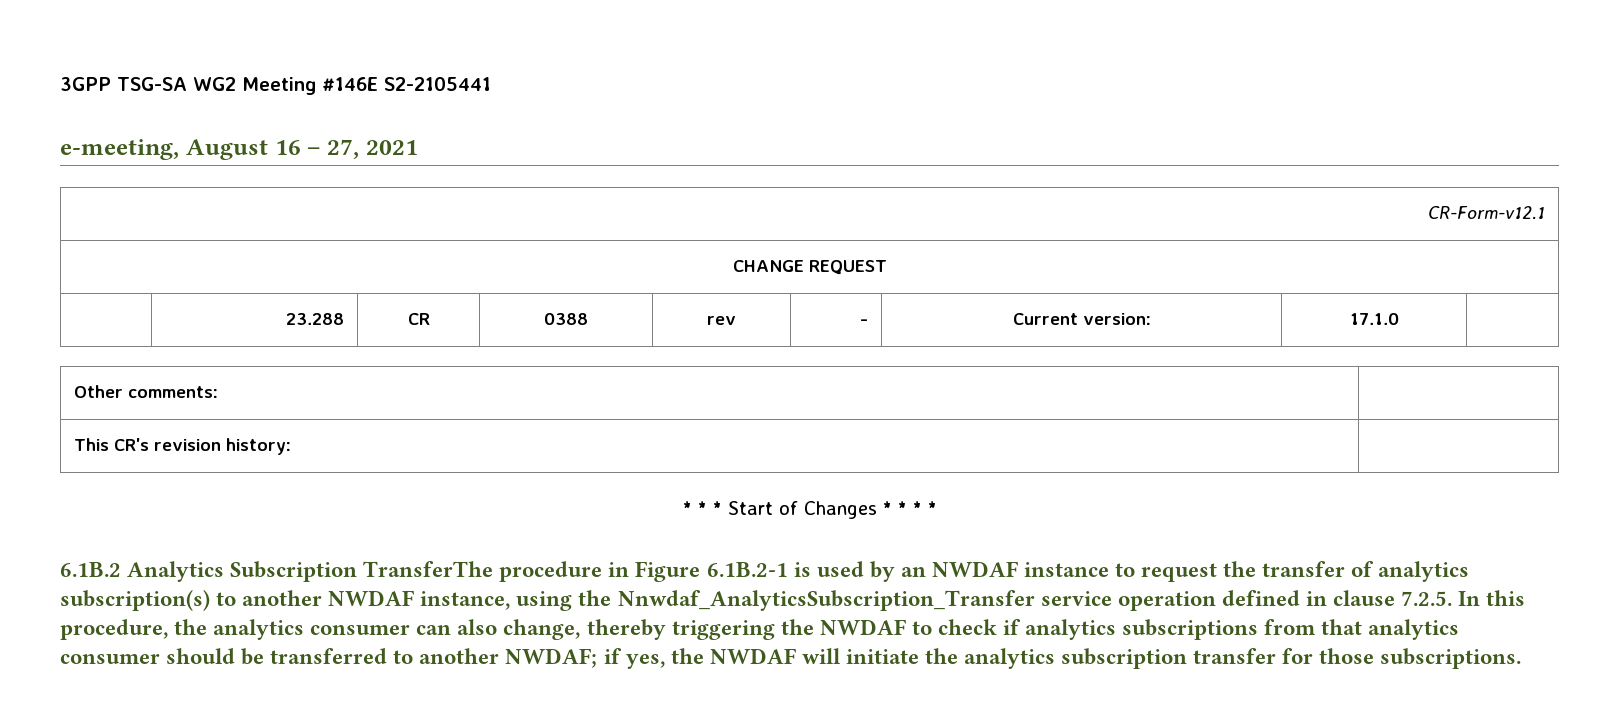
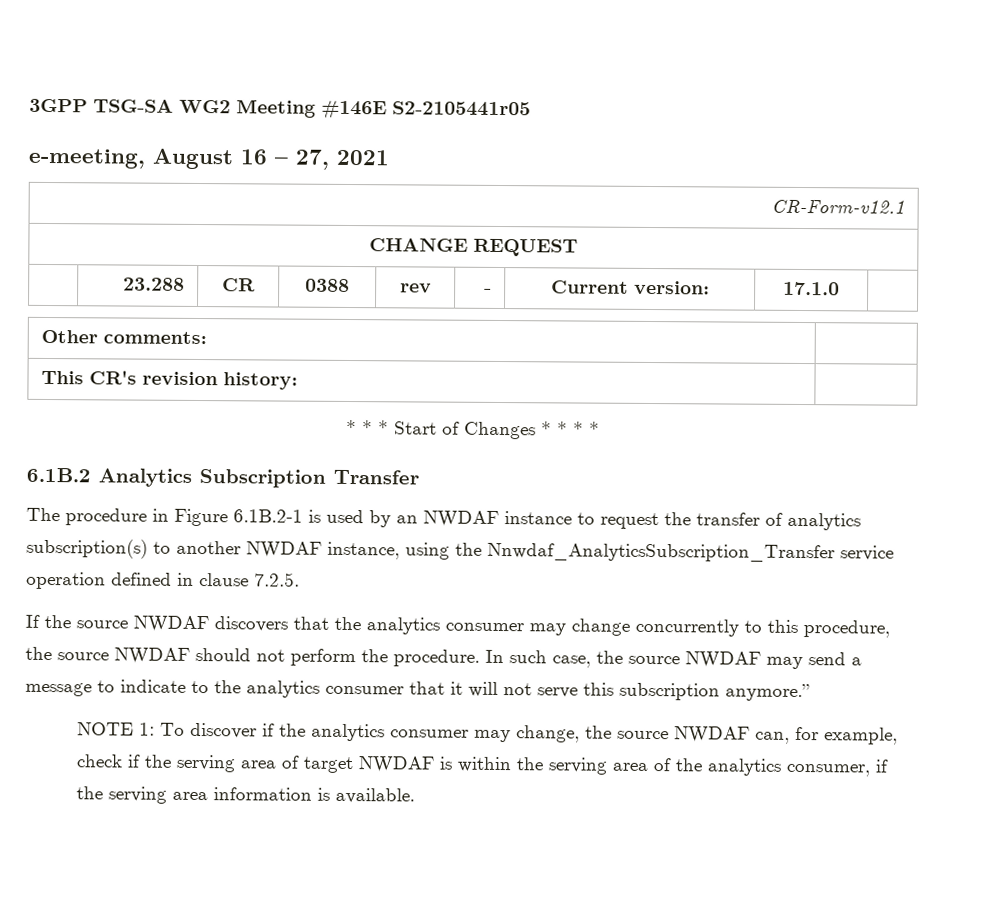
[384,77,491,91] S2-2105441 -> [392,101,531,117] S2-2105441r05
[363,561,494,577] TransferThe -> [333,469,419,485] [26,507,60,522] Transfer // The
[1458,590,1526,606] [60,619,1460,640] [60,648,1522,669] In this procedure, the analytics consumer can also change, thereby triggering the NWDAF to check if analytics subscriptions from that analytics consumer should be transferred to another NWDAF; if yes, the NWDAF will initiate the analytics subscription transfer for those subscriptions. -> [25,614,890,638] [25,646,862,670] [25,679,810,702] [76,722,898,745] [75,754,888,777] [75,786,415,804] // If the source NWDAF discovers that the analytics consumer may change concurrently to this procedure, the source NWDAF should not perform the procedure. In such case, the source NWDAF may send a message to indicate to the analytics consumer that it will not serve this subscription anymore.” // NOTE 1: To discover if the analytics consumer may change, the source NWDAF can, for example, check if the serving area of target NWDAF is within the serving area of the analytics consumer, if the serving area information is available.

